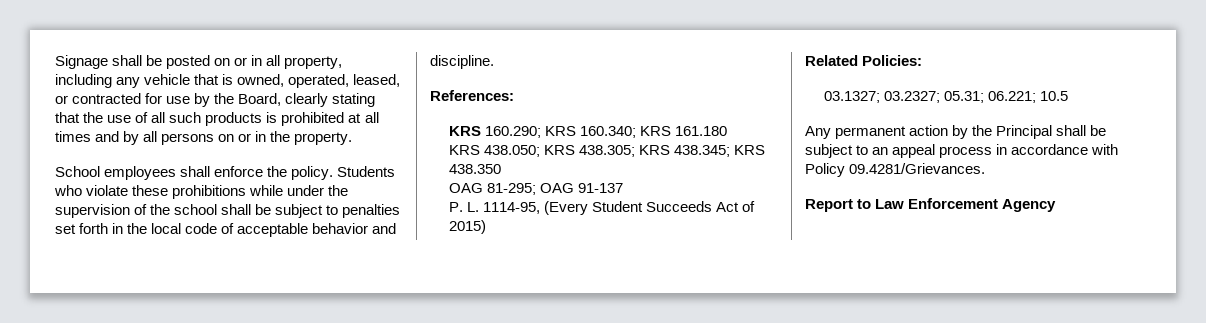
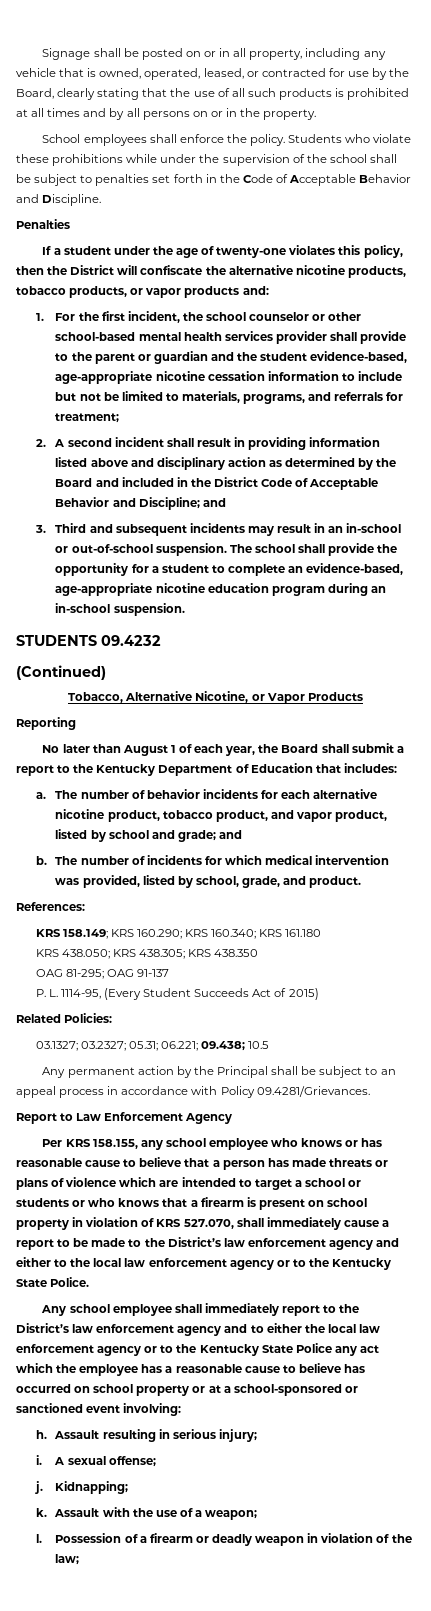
[151,223,397,237] [430,55,494,69] local code of acceptable behavior and discipline. -> [242,174,412,186] [16,194,102,206] [16,219,70,229] [42,245,403,258] [16,265,406,278] [16,286,269,298] [35,311,362,323] [55,331,407,344] [55,351,408,364] [55,371,402,384] [55,391,404,404] [55,413,120,423] [35,437,381,450] [55,457,397,470] [55,477,379,490] [55,497,226,510] [34,523,402,536] [55,543,398,556] [55,563,404,576] [55,583,386,596] [55,603,185,616] [16,635,161,646] [16,665,106,680] [68,691,363,704] [16,717,76,730] [42,743,404,756] [16,763,397,776] [35,789,378,799] [55,809,388,822] [55,829,242,842] [35,855,390,865] [55,875,362,888] Code of Acceptable Behavior and Discipline. // Penalties // If a student under the age of twenty-one violates this policy, then the District will confiscate the alternative nicotine products, tobacco products, or vapor products and: // 1. For the first incident, the school counselor or other school-based mental health services provider shall provide to the parent or guardian and the student evidence-based, age-appropriate nicotine cessation information to include but not be limited to materials, programs, and referrals for treatment; // 2. A second incident shall result in providing information listed above and disciplinary action as determined by the Board and included in the District Code of Acceptable Behavior and Discipline; and // 3. Third and subsequent incidents may result in an in-school or out-of-school suspension. The school shall provide the opportunity for a student to complete an evidence-based, age-appropriate nicotine education program during an in-school suspension. // STUDENTS 09.4232 // (Continued) // Tobacco, Alternative Nicotine, or Vapor Products // Reporting // No later than August 1 of each year, the Board shall submit a report to the Kentucky Department of Education that includes: // a. The number of behavior incidents for each alternative nicotine product, tobacco product, and vapor product, listed by school and grade; and // b. The number of incidents for which medical intervention was provided, listed by school, grade, and product.
(481, 131) none -> [62,929,134,939] 158.149; KRS
[674,145,766,157] 438.345; KRS -> (212, 953) none
(1037, 97) none -> [201,1041,246,1051] 09.438;
(1057, 205) none -> [42,1138,383,1150] [16,1157,389,1170] [16,1177,362,1190] [16,1197,368,1210] [16,1217,389,1230] [16,1237,400,1250] [16,1257,392,1270] [16,1277,90,1287] [41,1303,360,1316] [16,1323,380,1336] [16,1343,379,1356] [16,1363,365,1376] [16,1384,358,1396] [16,1403,182,1416] [35,1429,257,1442] [35,1455,156,1467] [33,1481,129,1494] [35,1507,258,1520] [35,1533,412,1546] [55,1554,80,1565] // Per KRS 158.155, any school employee who knows or has reasonable cause to believe that a person has made threats or plans of violence which are intended to target a school or students or who knows that a firearm is present on school property in violation of KRS 527.070, shall immediately cause a report to be made to the District’s law enforcement agency and either to the local law enforcement agency or to the Kentucky State Police. // Any school employee shall immediately report to the District’s law enforcement agency and to either the local law enforcement agency or to the Kentucky State Police any act which the employee has a reasonable cause to believe has occurred on school property or at a school-sponsored or sanctioned event involving: // h. Assault resulting in serious injury; // i. A sexual offense; // j. Kidnapping; // k. Assault with the use of a weapon; // l. Possession of a firearm or deadly weapon in violation of the law;

